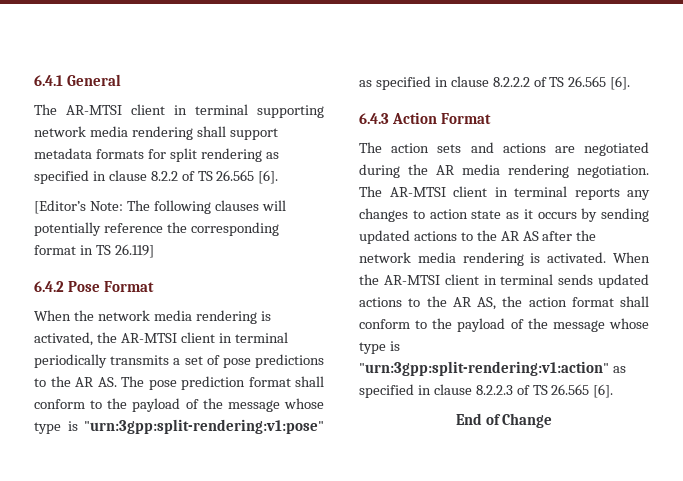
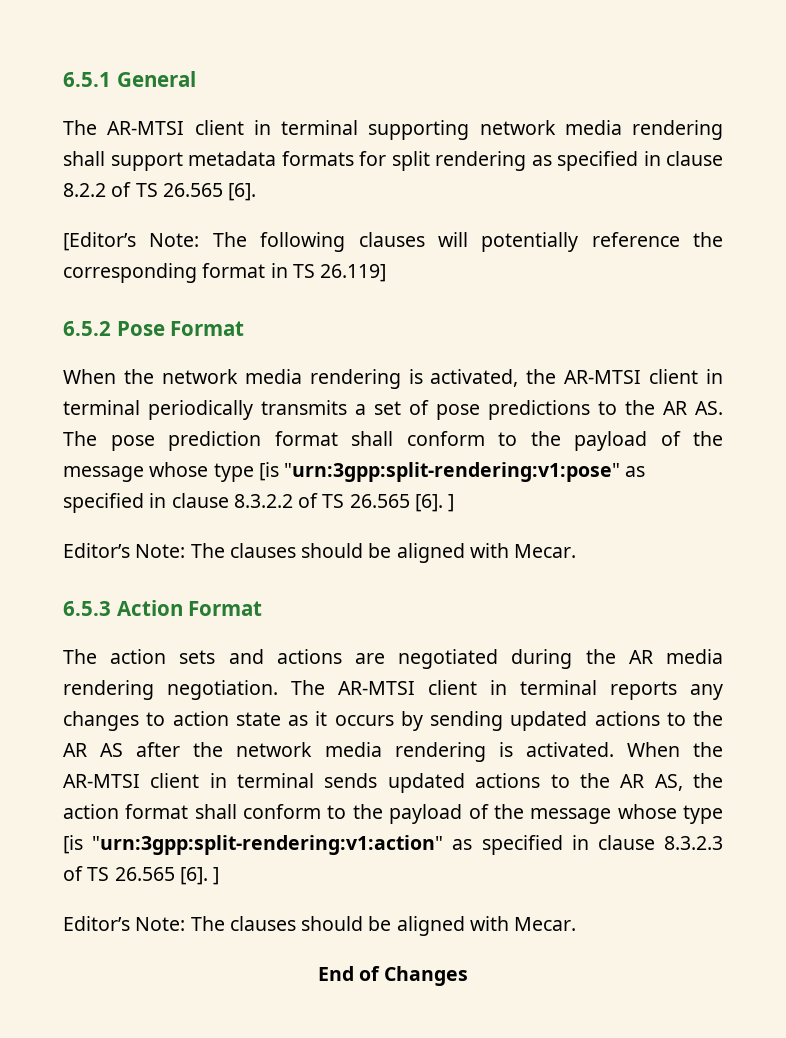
[34,75,63,86] 6.4.1 -> [63,72,111,87] 6.5.1
[34,281,64,292] 6.4.2 -> [63,321,111,336] 6.5.2
[67,421,78,431] is -> [258,462,279,481] [is
[492,76,631,90] [359,113,389,124] 8.2.2.2 of TS 26.565 [6]. // 6.4.3 -> [233,493,455,512] [63,543,577,563] [63,601,111,616] 8.3.2.2 of TS 26.565 [6]. ] // Editor’s Note: The clauses should be aligned with Mecar. // 6.5.3
[389,341,400,351] is -> [63,835,83,854] [is
[475,384,614,398] 8.2.2.3 of TS 26.565 [6]. -> [664,836,723,850] [63,866,220,885] [63,916,577,936] 8.3.2.3 of TS 26.565 [6]. ] // Editor’s Note: The clauses should be aligned with Mecar.
[502,413,553,428] Change -> [384,966,469,986] Changes

